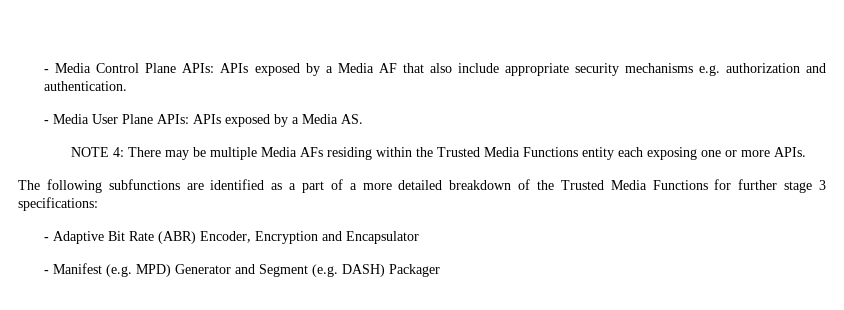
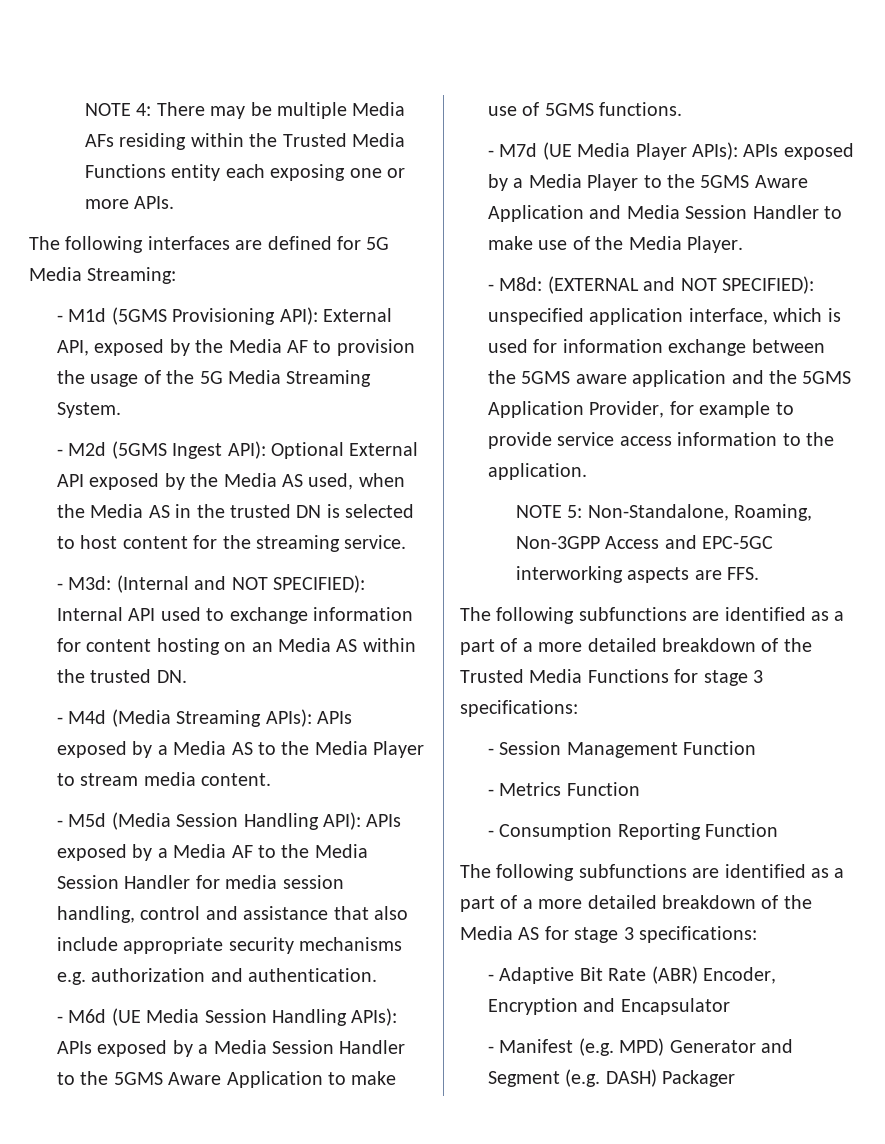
[44,63,827,76] [44,81,128,91] [44,114,364,127] - Media Control Plane APIs: APIs exposed by a Media AF that also include appropriate security mechanisms e.g. authorization and authentication. // - Media User Plane APIs: APIs exposed by a Media AS. // -> (85, 109) none
(806, 152) none -> [29,236,390,253] [29,267,177,284] [57,307,393,325] [57,339,415,356] [57,370,372,387] [57,402,122,418] [57,441,419,459] [57,473,405,490] [57,504,415,518] [57,535,407,552] [57,575,366,593] [57,607,414,624] [57,638,416,655] [57,669,187,683] [57,709,353,727] [57,741,425,758] [57,772,272,786] [57,812,402,830] [57,844,368,861] [57,875,344,889] [57,906,409,923] [57,937,403,954] [57,968,378,985] [57,1008,398,1026] [57,1040,406,1057] [57,1071,397,1088] [488,102,683,116] [488,142,854,160] [488,174,808,191] [488,205,843,222] [488,236,744,253] [488,276,815,294] [488,308,841,325] [488,339,825,356] [488,370,852,387] [488,401,794,418] [488,432,835,449] [488,463,588,480] [516,504,813,521] [516,535,774,549] [516,566,760,583] // The following interfaces are defined for 5G Media Streaming: // - M1d (5GMS Provisioning API): External API, exposed by the Media AF to provision the usage of the 5G Media Streaming System. // - M2d (5GMS Ingest API): Optional External API exposed by the Media AS used, when the Media AS in the trusted DN is selected to host content for the streaming service. // - M3d: (Internal and NOT SPECIFIED): Internal API used to exchange information for content hosting on an Media AS within the trusted DN. // - M4d (Media Streaming APIs): APIs exposed by a Media AS to the Media Player to stream media content. // - M5d (Media Session Handling API): APIs exposed by a Media AF to the Media Session Handler for media session handling, control and assistance that also include appropriate security mechanisms e.g. authorization and authentication. // - M6d (UE Media Session Handling APIs): APIs exposed by a Media Session Handler to the 5GMS Aware Application to make use of 5GMS functions. // - M7d (UE Media Player APIs): APIs exposed by a Media Player to the 5GMS Aware Application and Media Session Handler to make use of the Media Player. // - M8d: (EXTERNAL and NOT SPECIFIED): unspecified application interface, which is used for information exchange between the 5GMS aware application and the 5GMS Application Provider, for example to provide service access information to the application. // NOTE 5: Non-Standalone, Roaming, Non-3GPP Access and EPC-5GC interworking aspects are FFS.
[738,179,778,190] further -> [703,670,763,686] [460,700,578,717] [488,741,757,758] [488,782,640,796] [488,823,779,840] [460,864,845,881] [460,895,812,912] [460,926,569,940] stage 3 specifications: // - Session Management Function // - Metrics Function // - Consumption Reporting Function // The following subfunctions are identified as a part of a more detailed breakdown of the Media AS for

